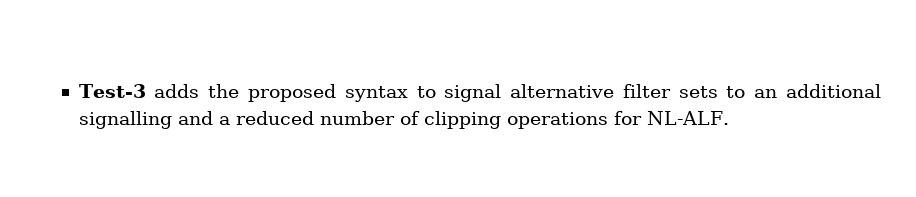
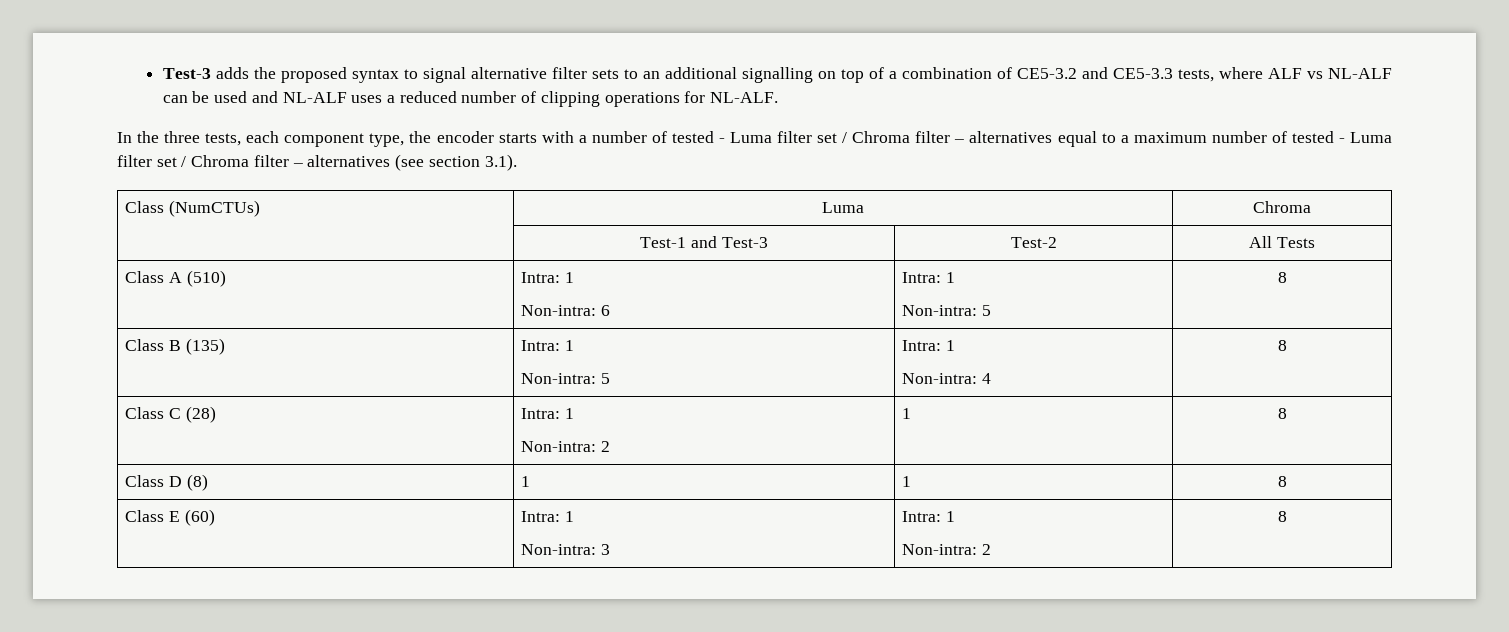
[177,111,213,125] and -> [817,67,1393,83] [162,91,383,103] on top of a combination of CE5-3.2 and CE5-3.3 tests, where ALF vs NL-ALF can be used and NL-ALF uses
(729, 118) none -> [117,131,1392,147] [117,154,517,171] [125,200,260,217] [822,202,864,213] [1253,201,1311,213] [640,236,768,248] [1010,237,1057,248] [1249,236,1315,248] [125,270,226,287] [521,272,574,283] [521,305,610,316] [902,272,955,283] [902,305,991,316] [1277,272,1287,283] [125,338,225,355] [521,340,574,351] [521,373,610,384] [902,340,955,351] [902,373,991,384] [1277,340,1287,351] [125,406,216,423] [521,408,574,419] [521,441,610,452] [902,408,912,419] [1277,408,1287,419] [125,474,208,491] [521,476,531,487] [902,476,912,487] [1277,476,1287,487] [125,509,215,526] [521,511,574,522] [521,544,610,555] [902,511,955,522] [902,544,991,555] [1277,511,1287,522] // In the three tests, each component type, the encoder starts with a number of tested - Luma filter set / Chroma filter – alternatives equal to a maximum number of tested - Luma filter set / Chroma filter – alternatives (see section 3.1). // Class (NumCTUs) | Luma | Chroma // | Test-1 and Test-3 | Test-2 | All Tests // Class A (510) | Intra: 1 // Non-intra: 6 | Intra: 1 // Non-intra: 5 | 8 // Class B (135) | Intra: 1 // Non-intra: 5 | Intra: 1 // Non-intra: 4 | 8 // Class C (28) | Intra: 1 // Non-intra: 2 | 1 | 8 // Class D (8) | 1 | 1 | 8 // Class E (60) | Intra: 1 // Non-intra: 3 | Intra: 1 // Non-intra: 2 | 8

